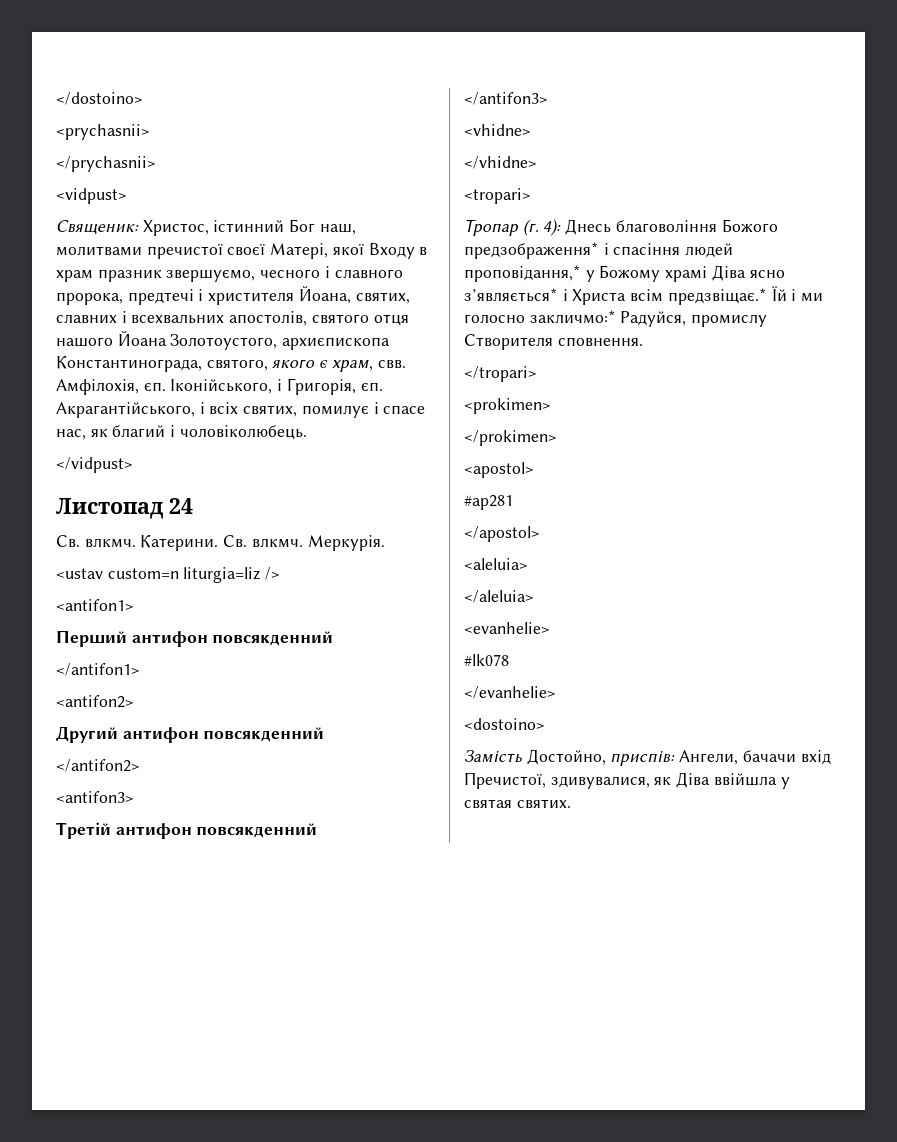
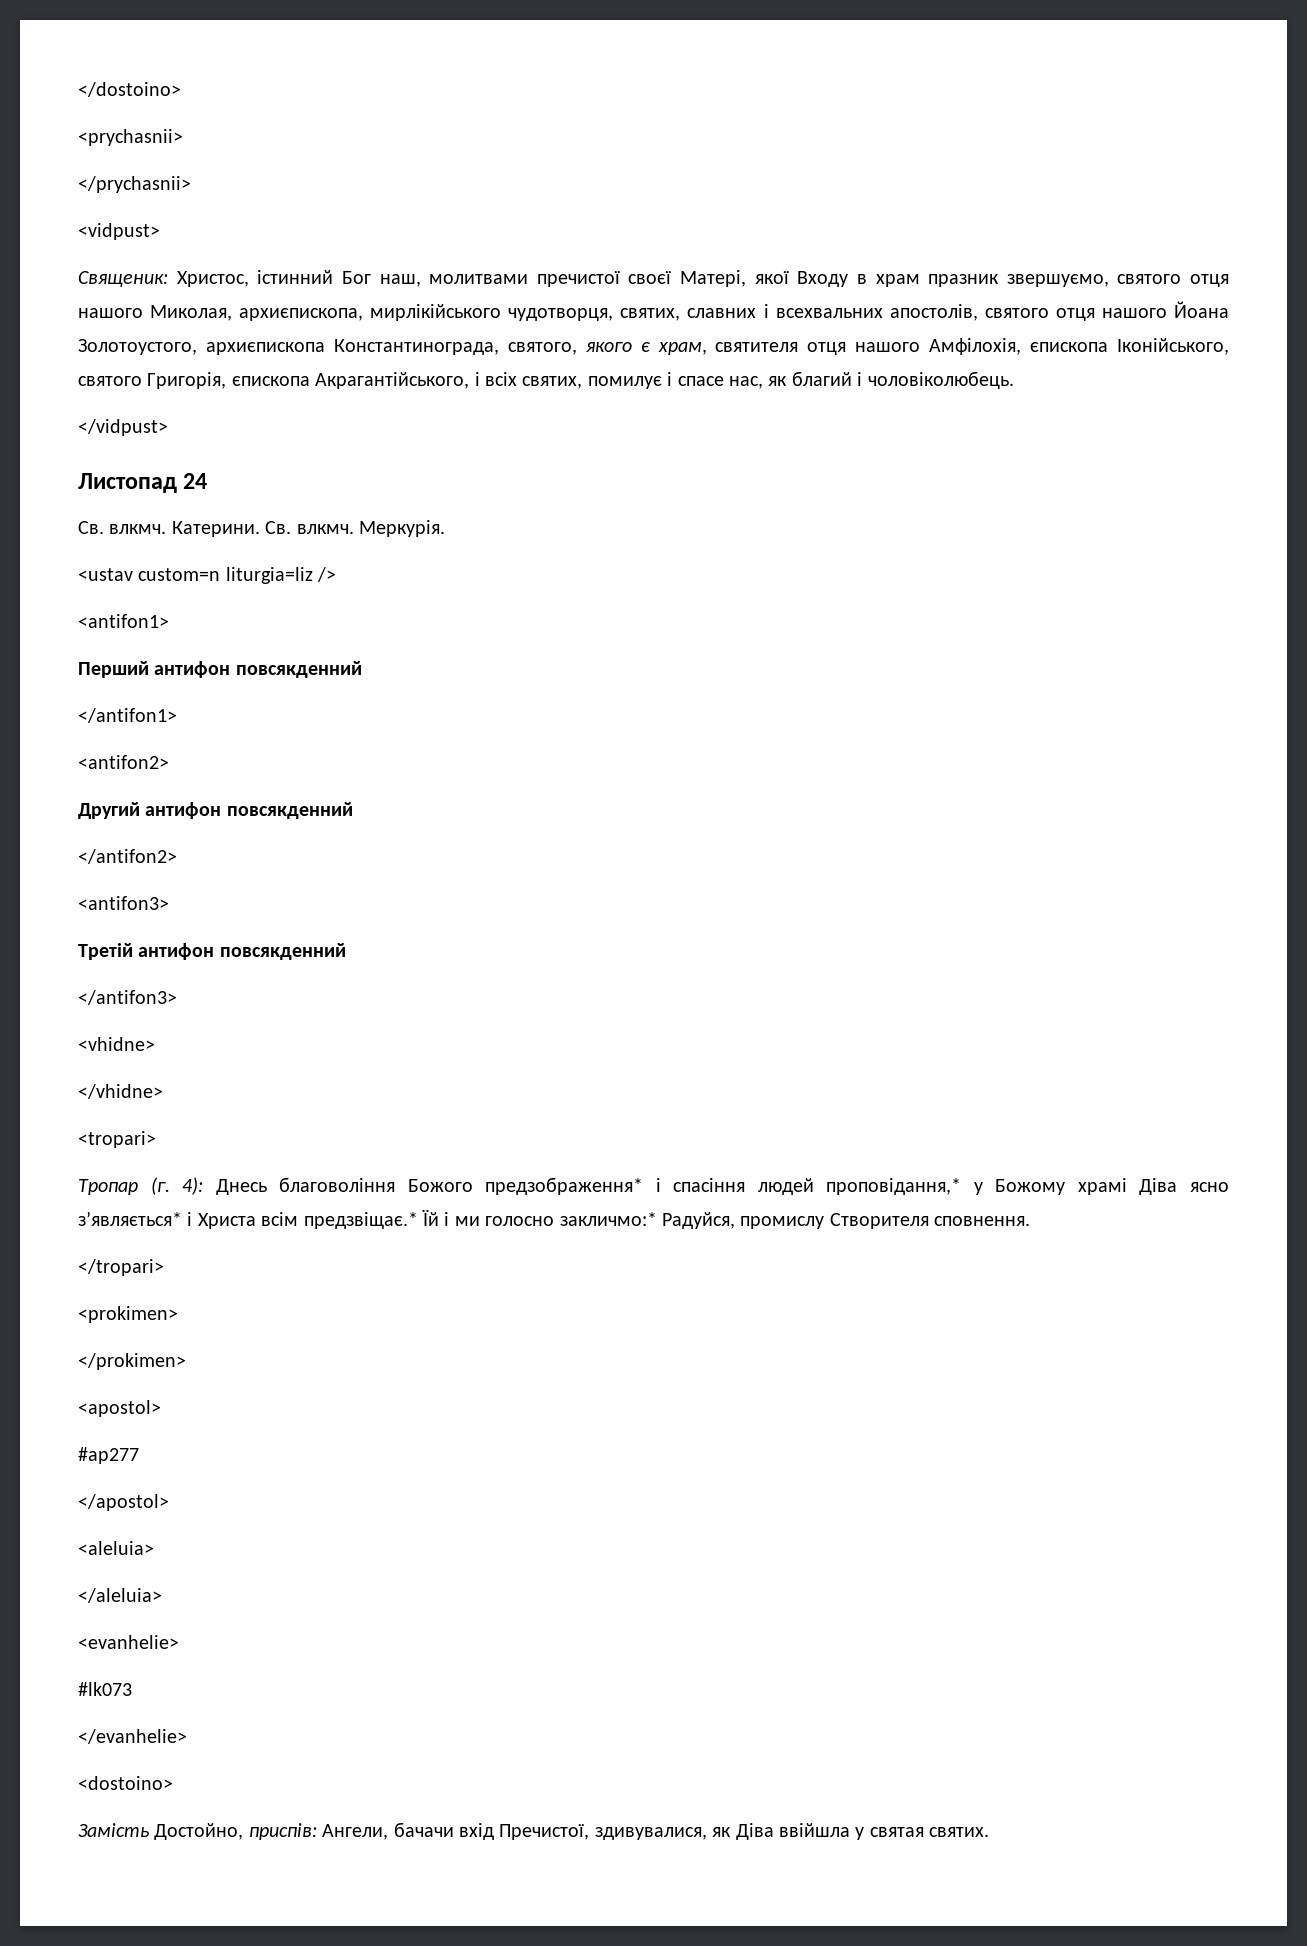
[260,266,403,279] [56,286,351,305] чесного і славного пророка, предтечі і христителя Йоана, -> [1117,274,1229,287] [78,304,614,321] святого отця нашого Миколая, архиєпископа, мирлікійського чудотворця,
[377,359,406,369] [56,378,383,395] свв. Амфілохія, єп. Іконійського, і Григорія, єп. -> [715,338,1229,355] [78,372,310,389] святителя отця нашого Амфілохія, єпископа Іконійського, святого Григорія, єпископа
[464,495,513,510] #ap281 -> [78,1447,139,1464] #ap277
[464,654,509,667] #lk078 -> [78,1682,132,1696] #lk073

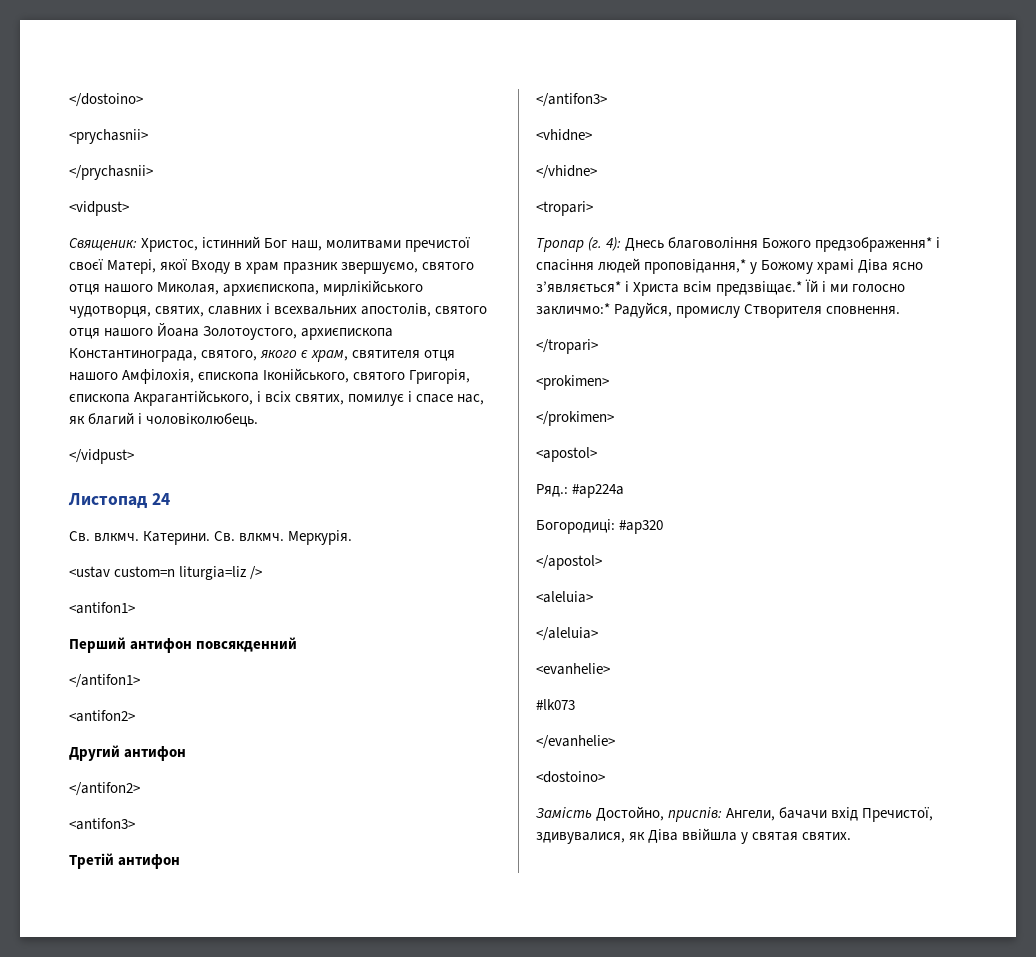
[226,802,353,819] повсякденний -> (187, 753) none
[219,943,346,960] повсякденний -> (181, 861) none
[78,1447,139,1464] #ap277 -> [536,484,625,498] [536,519,664,534] Ряд.: #ap224a // Богородиці: #ap320

